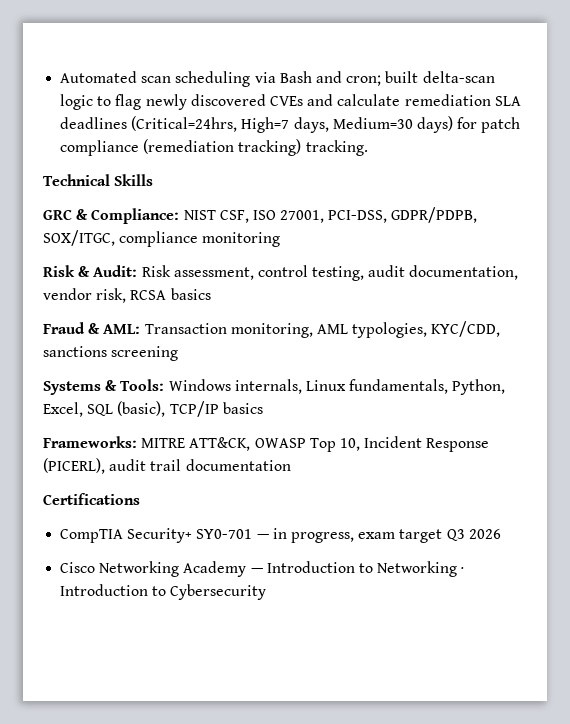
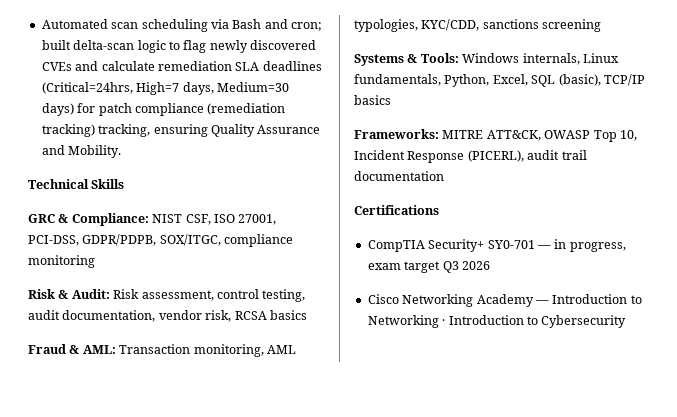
[305,140,368,156] tracking. -> [98,124,321,137] [41,145,122,158] tracking, ensuring Quality Assurance and Mobility.

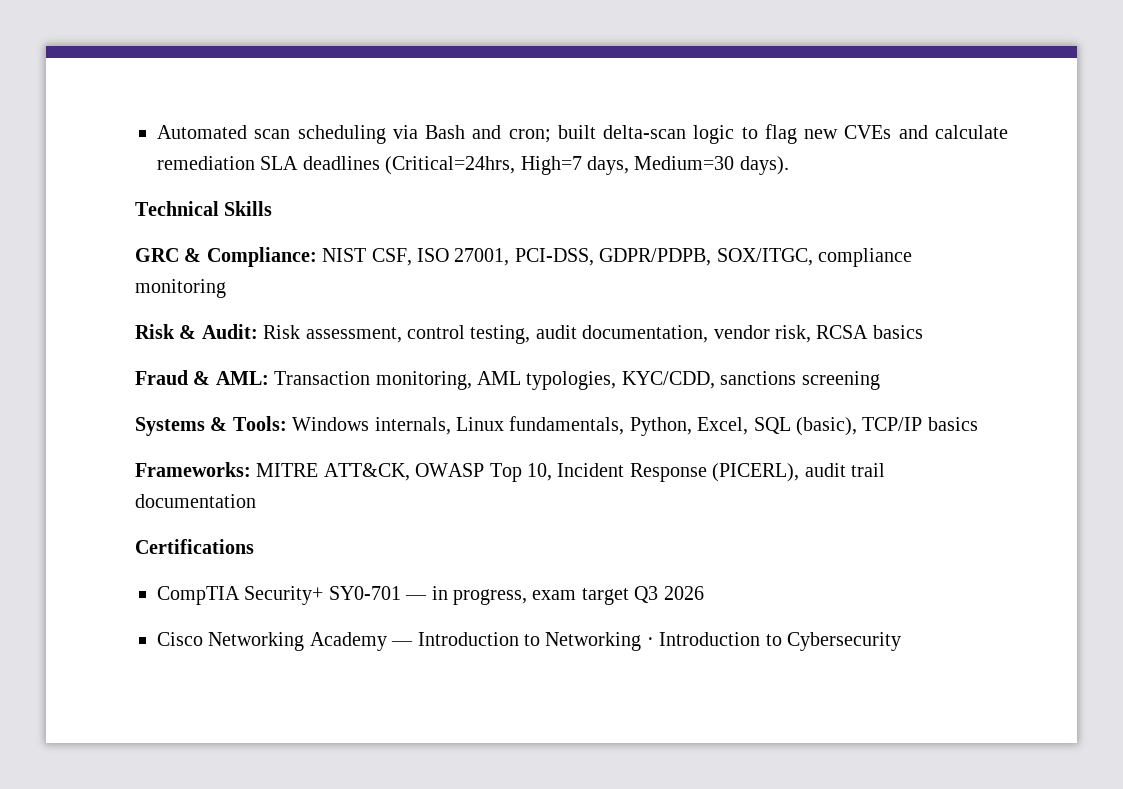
[209,40,316,53] newly discovered -> [804,129,839,139] new
[41,103,286,116] [41,124,321,137] [41,145,122,158] days) for patch compliance (remediation tracking) tracking, ensuring Quality Assurance and Mobility. -> [739,156,789,175] days).

